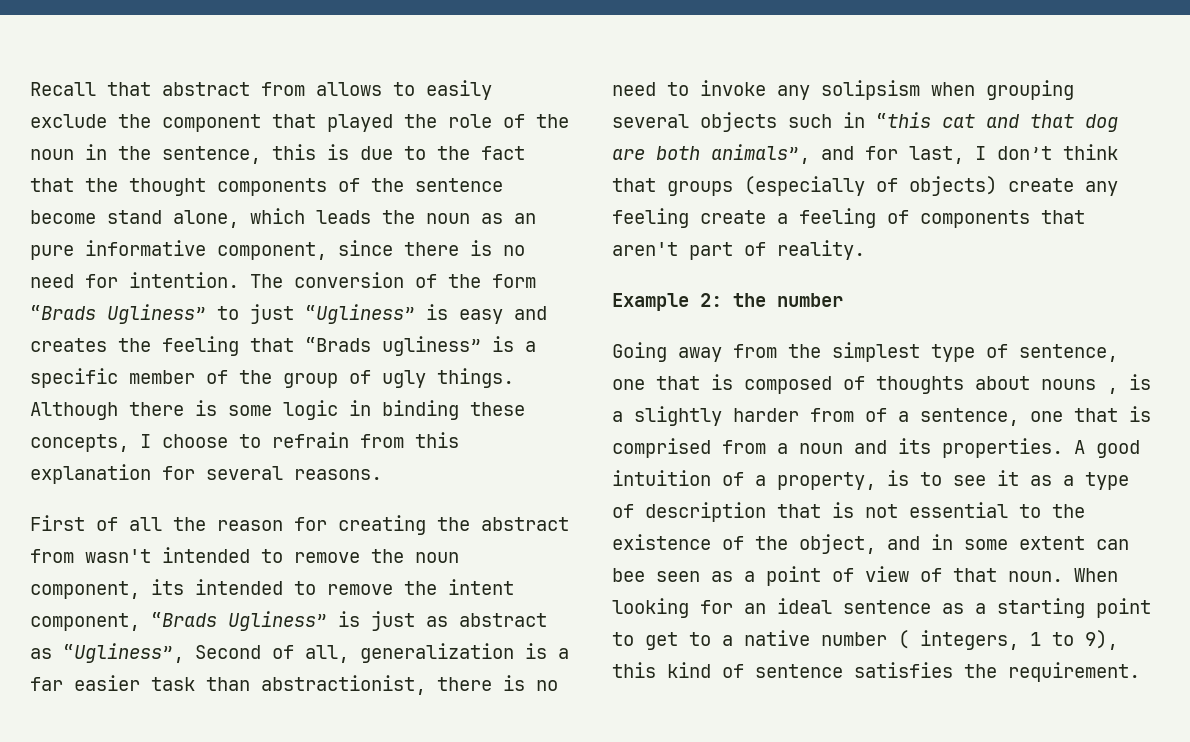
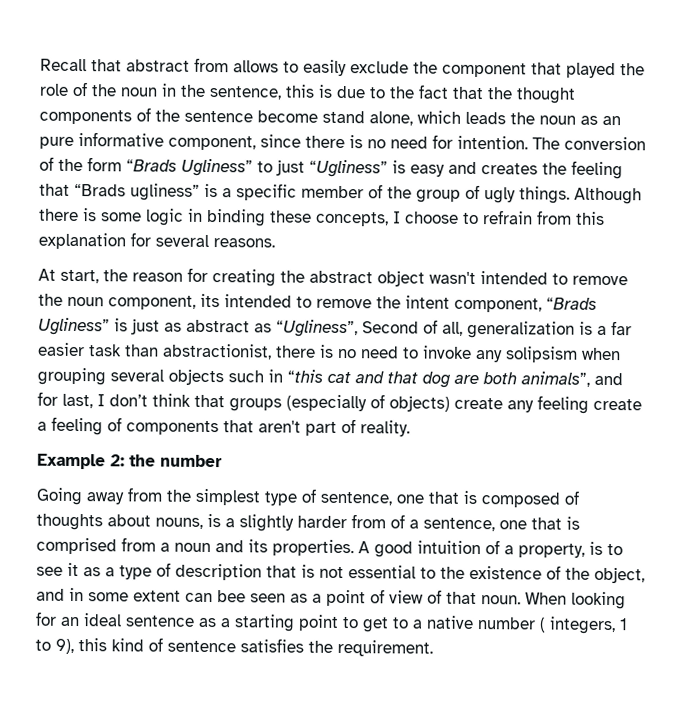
[30,515,162,531] First of all -> [38,268,99,284] At start,
[30,549,74,563] from -> [377,270,425,287] object
[1041,379,1118,394] nouns , -> [155,517,203,529] nouns,

